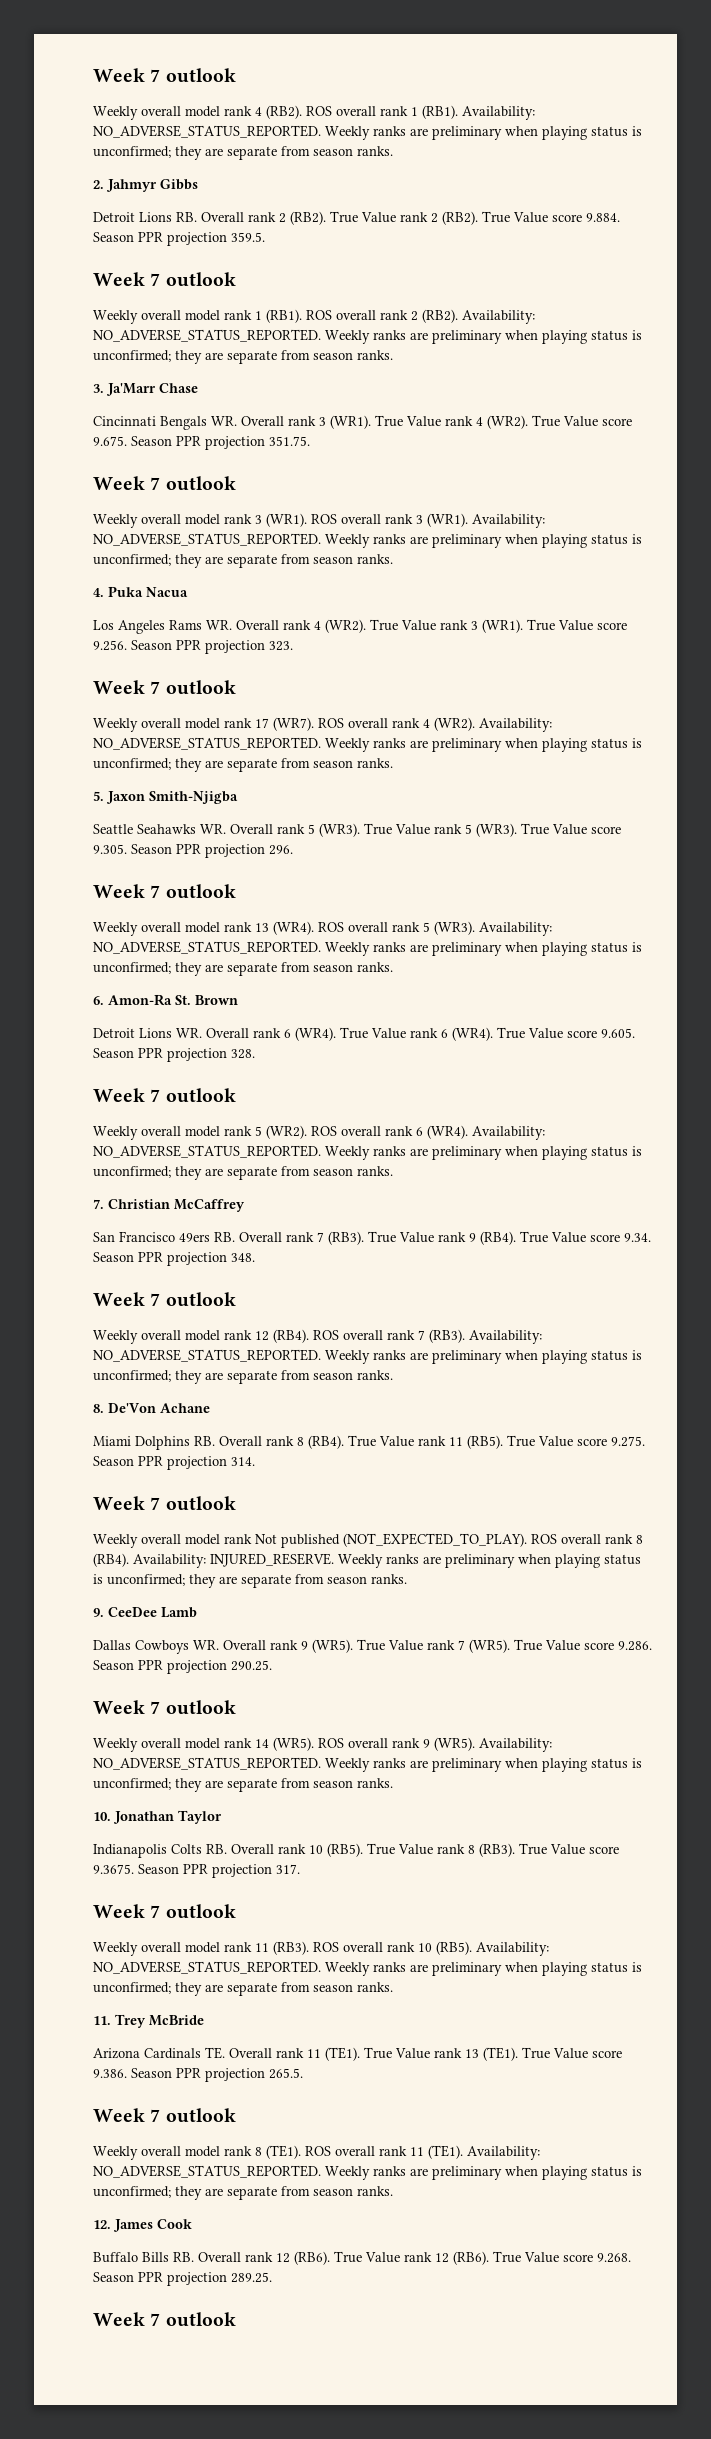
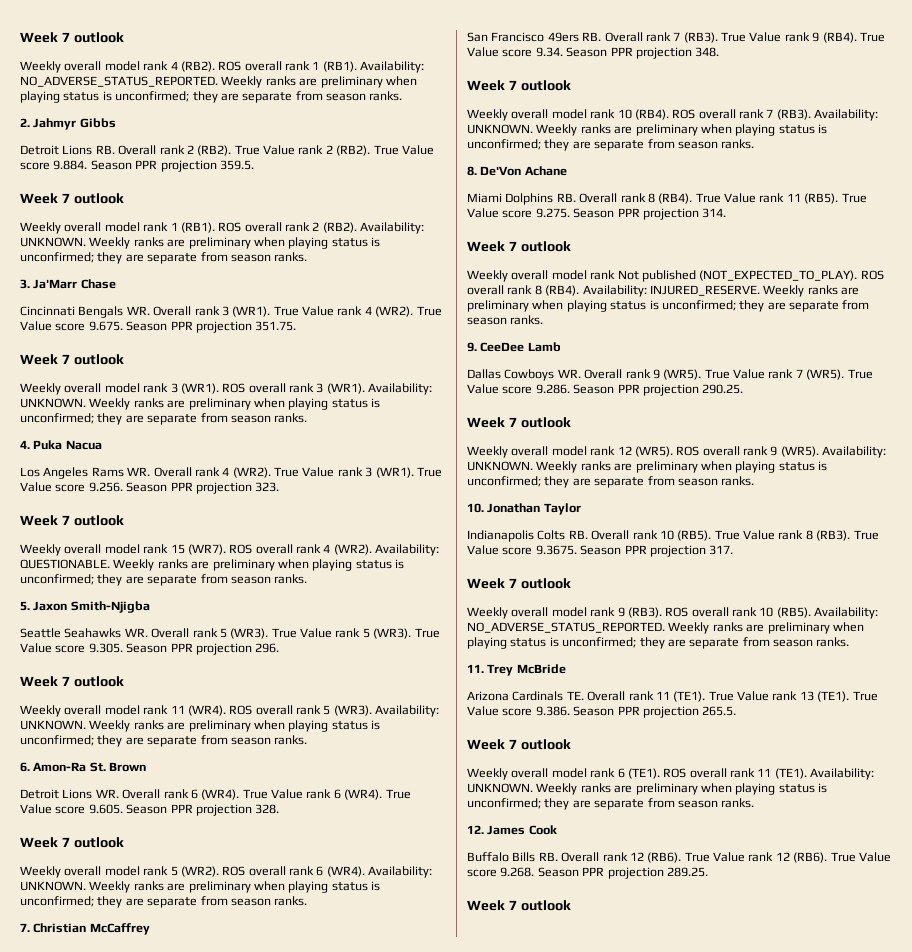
[93,329,321,342] NO_ADVERSE_STATUS_REPORTED. -> [20,237,86,247] UNKNOWN.
[93,533,321,546] NO_ADVERSE_STATUS_REPORTED. -> [20,398,86,408] UNKNOWN.
[255,718,269,728] 17 -> [170,544,185,554] 15
[93,737,321,750] NO_ADVERSE_STATUS_REPORTED. -> [20,559,110,569] QUESTIONABLE.
[255,923,269,932] 13 -> [170,705,185,714] 11
[93,941,321,954] NO_ADVERSE_STATUS_REPORTED. -> [20,720,86,730] UNKNOWN.
[93,1145,321,1158] NO_ADVERSE_STATUS_REPORTED. -> [20,881,86,891] UNKNOWN.
[255,1331,269,1341] 12 -> [617,109,632,119] 10
[93,1349,321,1362] NO_ADVERSE_STATUS_REPORTED. -> [467,124,533,134] UNKNOWN.
[255,1739,269,1748] 14 -> [617,446,632,455] 12
[93,1757,321,1770] NO_ADVERSE_STATUS_REPORTED. -> [467,461,533,471] UNKNOWN.
[255,1943,269,1952] 11 -> [617,607,625,617] 9
[255,2147,262,2156] 8 -> [617,768,625,778] 6
[93,2165,321,2178] NO_ADVERSE_STATUS_REPORTED. -> [467,783,533,793] UNKNOWN.

